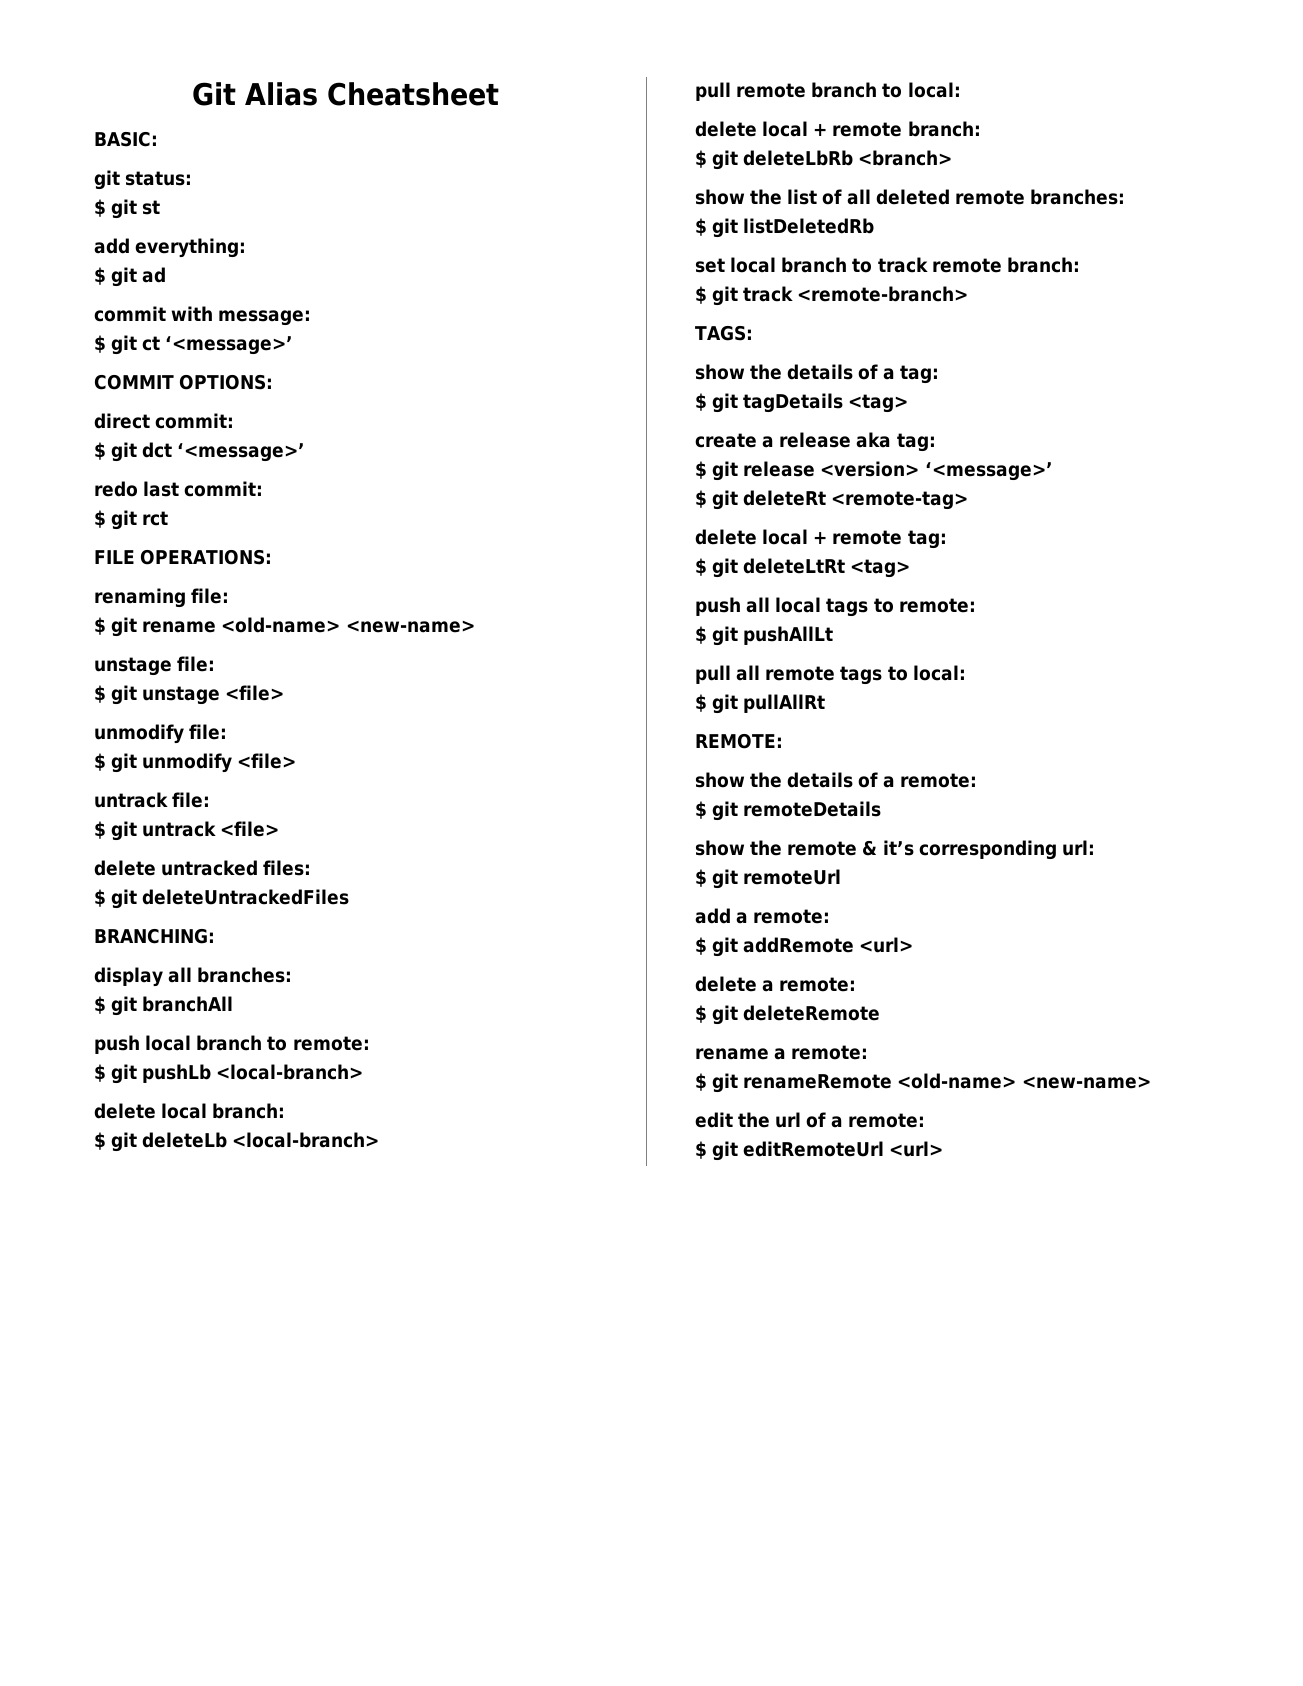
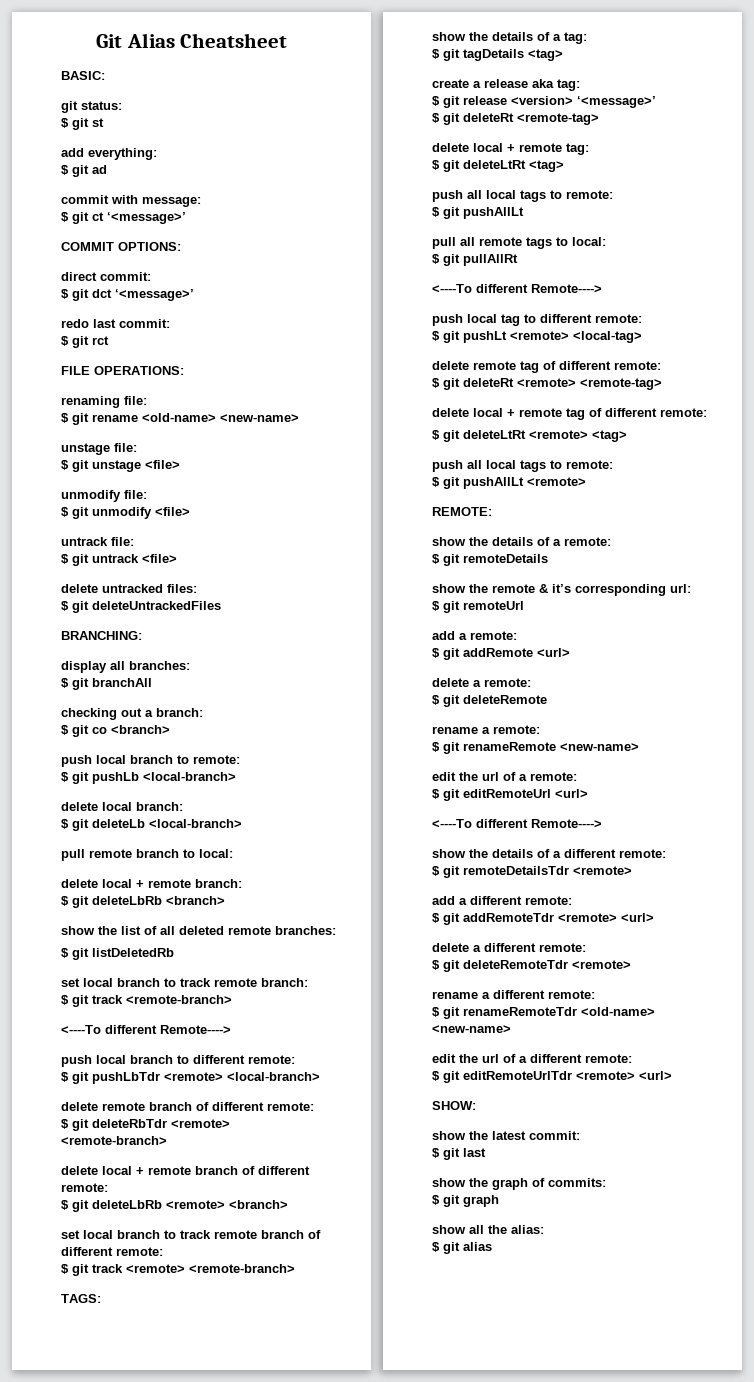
(234, 1004) none -> [61,708,204,720] [61,725,171,737] // checking out a branch: // $ git co <branch>
(969, 294) none -> [61,1025,232,1034] [61,1055,296,1067] [61,1072,321,1084] [61,1102,315,1111] [61,1119,231,1131] [61,1136,168,1145] [61,1166,311,1175] [61,1183,109,1192] [61,1200,289,1212] [61,1230,322,1239] [61,1247,164,1256] [61,1264,296,1276] // <----To different Remote----> // push local branch to different remote: // $ git pushLbTdr <remote> <local-branch> // delete remote branch of different remote: // $ git deleteRbTdr <remote> <remote-branch> // delete local + remote branch of different remote: // $ git deleteLbRb <remote> <branch> // set local branch to track remote branch of different remote: // $ git track <remote> <remote-branch>
(826, 703) none -> [432,284,603,293] [432,314,643,326] [432,331,643,343] [432,361,662,373] [432,378,663,390] [432,408,708,420] [432,430,628,442] [432,460,614,472] [432,477,587,489] // <----To different Remote----> // push local tag to different remote: // $ git pushLt <remote> <local-tag> // delete remote tag of different remote: // $ git deleteRt <remote> <remote-tag> // delete local + remote tag of different remote: // $ git deleteLtRt <remote> <tag> // push all local tags to remote: // $ git pushAllLt <remote>
[897,1073,1017,1089] <old-name> -> (557, 746) none
(944, 1149) none -> [432,819,603,828] [432,849,667,858] [432,866,633,878] [432,896,573,905] [432,913,655,925] [432,943,587,952] [432,960,632,972] [432,990,596,999] [432,1007,656,1019] [432,1025,512,1033] [432,1054,633,1063] [432,1071,673,1083] [432,1101,477,1110] [432,1131,581,1140] [432,1148,487,1160] [432,1178,607,1190] [432,1195,500,1207] [432,1225,545,1234] [432,1242,493,1254] // <----To different Remote----> // show the details of a different remote: // $ git remoteDetailsTdr <remote> // add a different remote: // $ git addRemoteTdr <remote> <url> // delete a different remote: // $ git deleteRemoteTdr <remote> // rename a different remote: // $ git renameRemoteTdr <old-name> <new-name> // edit the url of a different remote: // $ git editRemoteUrlTdr <remote> <url> // SHOW: // show the latest commit: // $ git last // show the graph of commits: // $ git graph // show all the alias: // $ git alias

